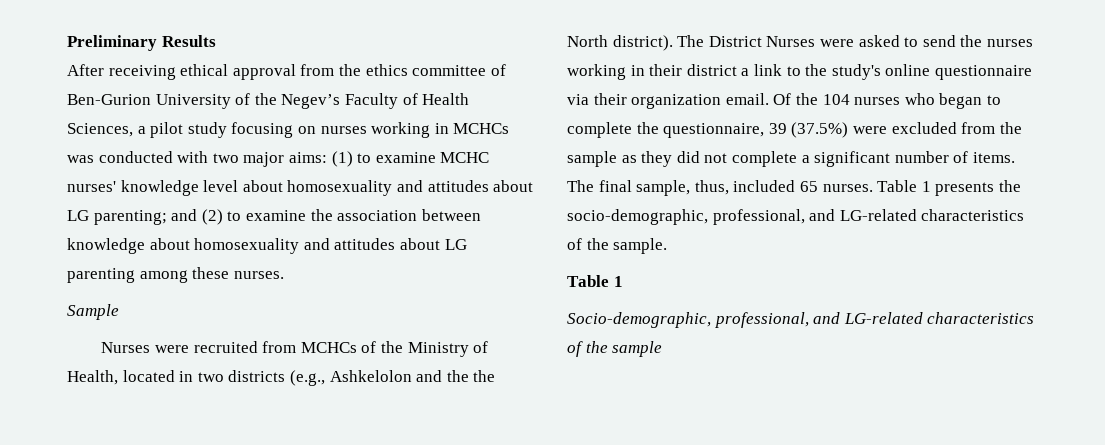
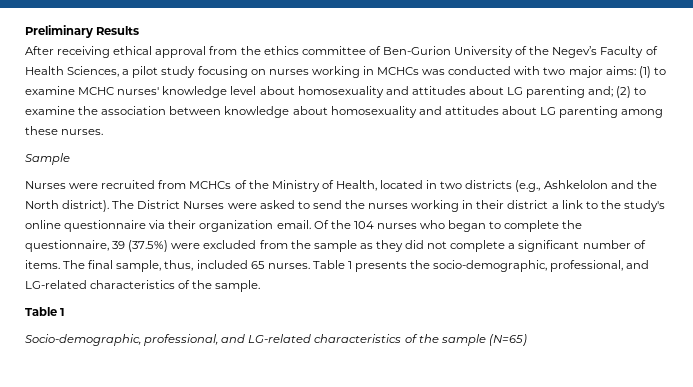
[93,209,198,225] parenting; and -> [526,86,614,98] parenting and;
[473,370,496,382] the -> (657, 184) none
(663, 349) none -> [488,334,527,346] (N=65)

